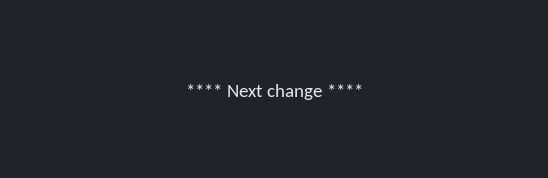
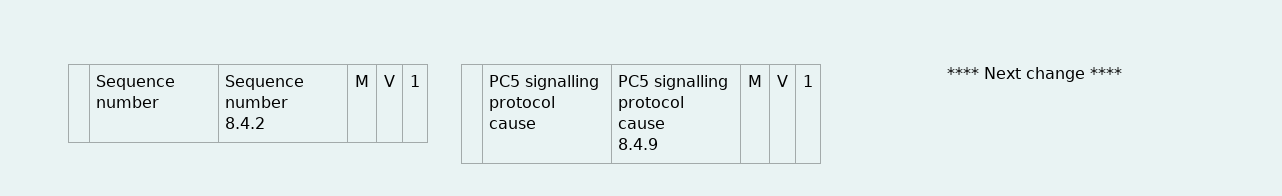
(185, 90) none -> [95,75,175,90] [95,96,159,108] [224,75,304,90] [224,96,288,108] [224,117,265,129] [355,75,369,87] [384,75,395,87] [410,75,420,87] [488,75,599,90] [488,96,555,111] [488,120,536,129] [617,75,728,90] [617,96,684,111] [617,120,665,129] [617,138,658,150] [748,75,762,87] [777,75,788,87] [803,75,813,87] | Sequence number | Sequence number // 8.4.2 | M | V | 1 // | PC5 signalling protocol cause | PC5 signalling protocol cause // 8.4.9 | M | V | 1 //

